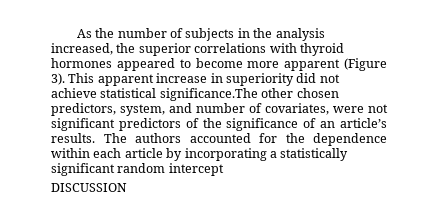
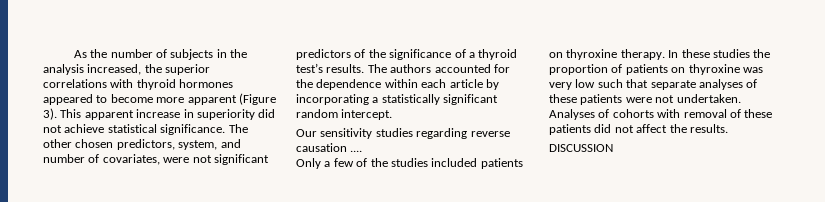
[159,88,258,101] significance.The -> [160,124,248,135] significance. The
[320,118,387,128] an article’s -> [468,49,518,60] [296,63,323,73] a thyroid test’s
[168,163,224,176] intercept -> [341,109,393,120] [296,128,510,139] [296,143,363,152] [296,158,523,169] [549,49,771,60] [549,64,763,75] [549,79,758,90] [549,94,741,105] [549,109,773,120] [549,124,728,135] intercept. // Our sensitivity studies regarding reverse causation .... // Only a few of the studies included patients on thyroxine therapy. In these studies the proportion of patients on thyroxine was very low such that separate analyses of these patients were not undertaken. Analyses of cohorts with removal of these patients did not affect the results.

